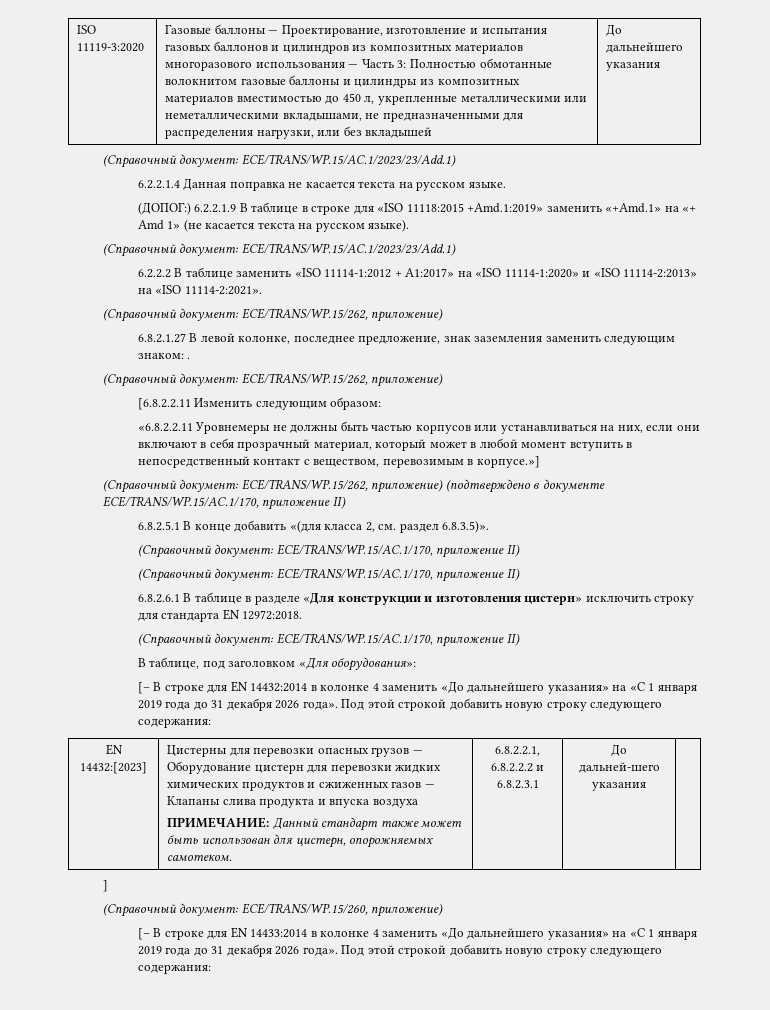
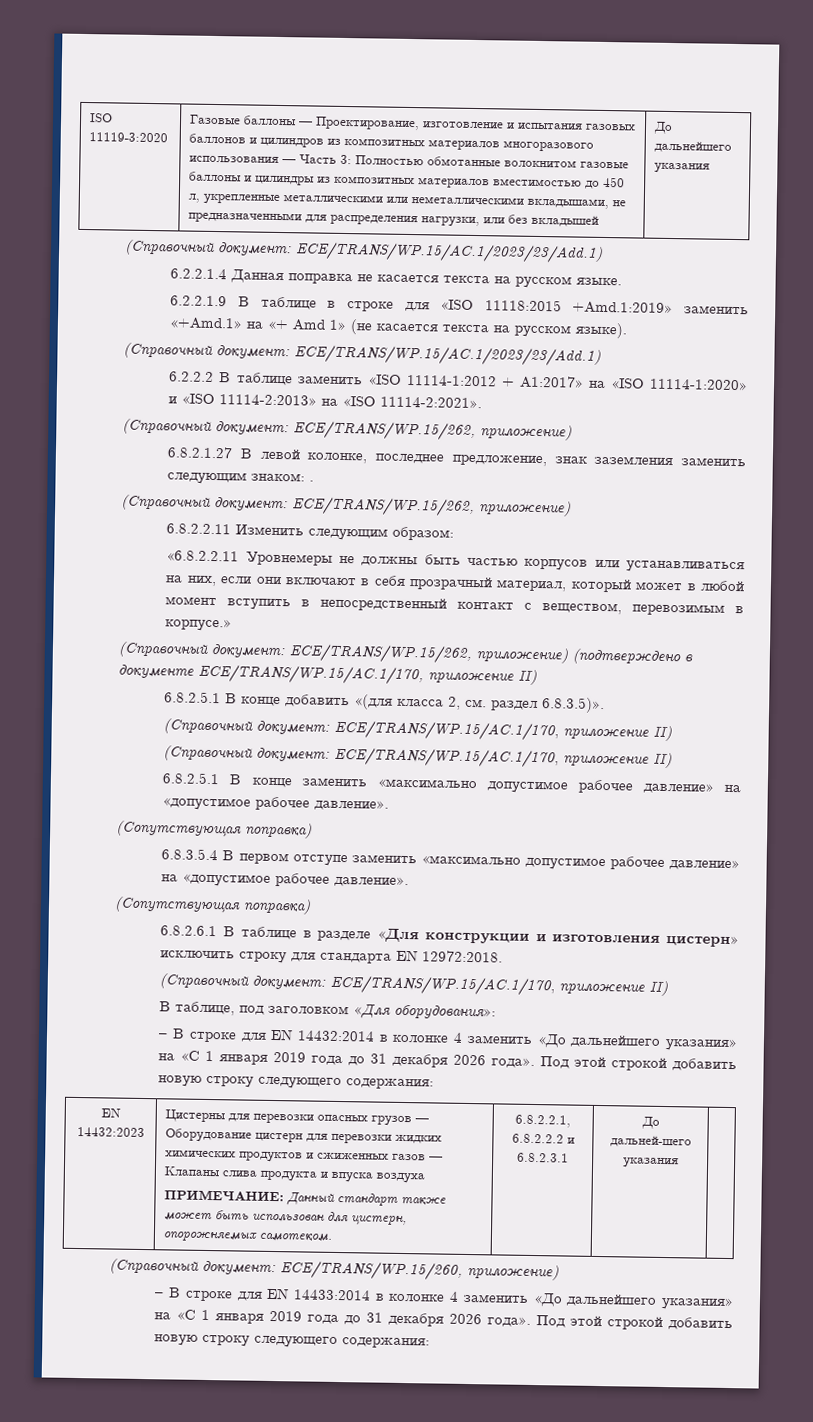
[137,202,191,215] (ДОПОГ:) -> (623, 281) none
[137,398,191,410] [6.8.2.2.11 -> [166,523,232,535] 6.8.2.2.11
[476,456,540,468] корпусе.»] -> [165,618,233,632] корпусе.»
(520, 574) none -> [162,772,741,794] [162,796,390,811] [115,820,312,839] [161,848,740,871] [161,873,410,888] [113,896,311,915] // 6.8.2.5.1 В конце заменить «максимально допустимое рабочее давление» на «допустимое рабочее давление». // (Сопутствующая поправка) // 6.8.3.5.4 В первом отступе заменить «максимально допустимое рабочее давление» на «допустимое рабочее давление». // (Сопутствующая поправка)
[137,682,150,694] [– -> [158,1033,169,1039] –
[80,762,147,774] 14432:[2023] -> [76,1126,145,1138] 14432:2023
[102,880,108,892] // ] -> (679, 1163) none
[137,928,150,940] [– -> [154,1292,165,1298] –

